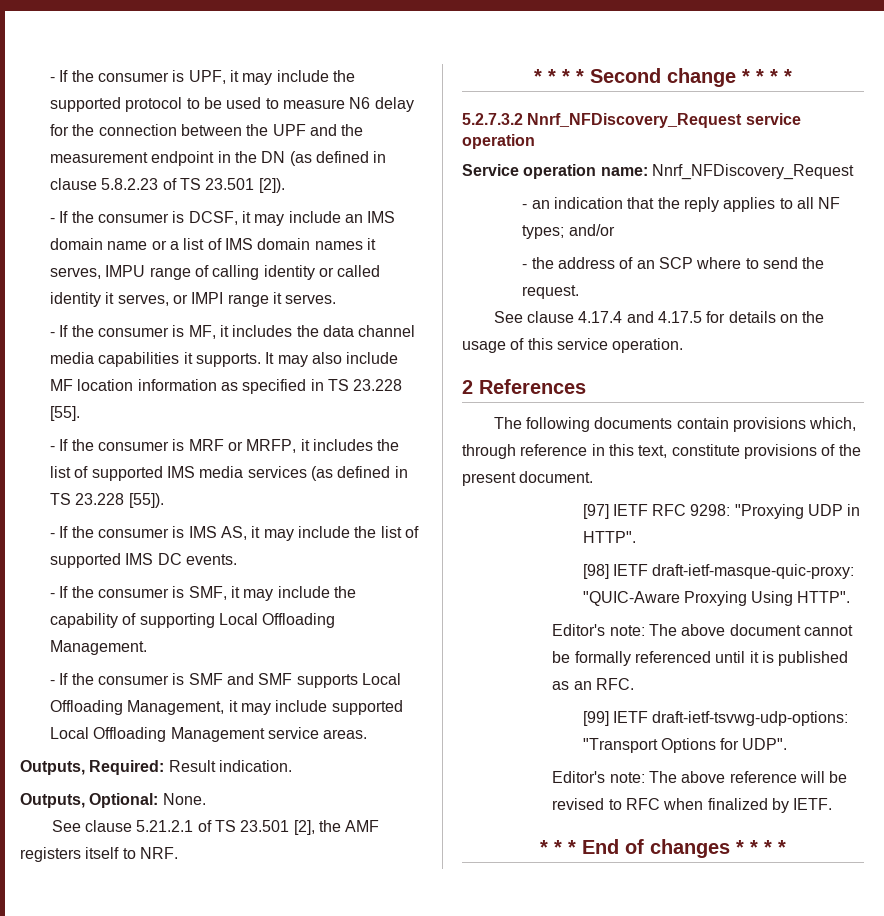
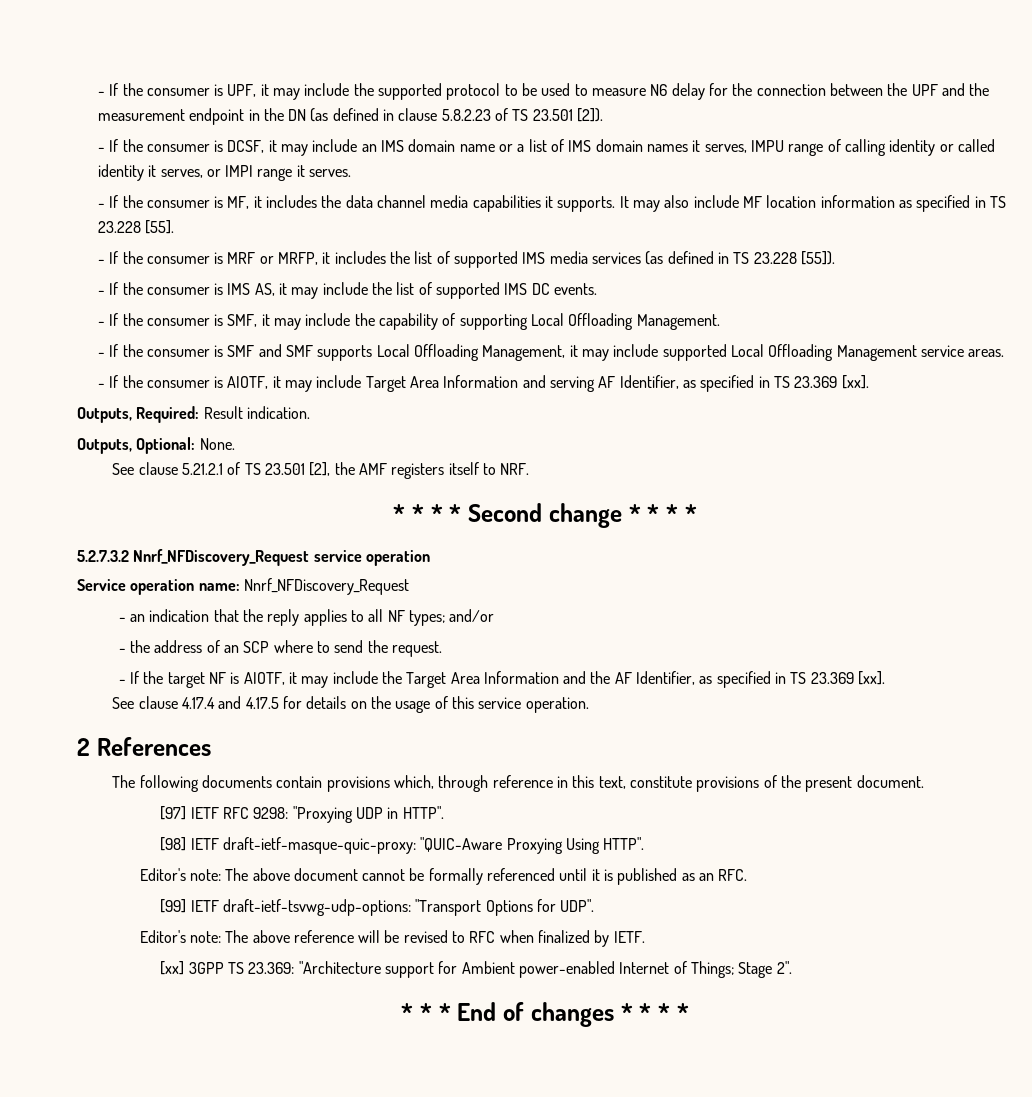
(368, 734) none -> [97,375,869,392] // - If the consumer is AIOTF, it may include Target Area Information and serving AF Identifier, as specified in TS 23.369 [xx].
(580, 292) none -> [118,671,886,688] // - If the target NF is AIOTF, it may include the Target Area Information and the AF Identifier, as specified in TS 23.369 [xx].
(833, 804) none -> [160,961,792,978] // [xx] 3GPP TS 23.369: "Architecture support for Ambient power-enabled Internet of Things; Stage 2".

